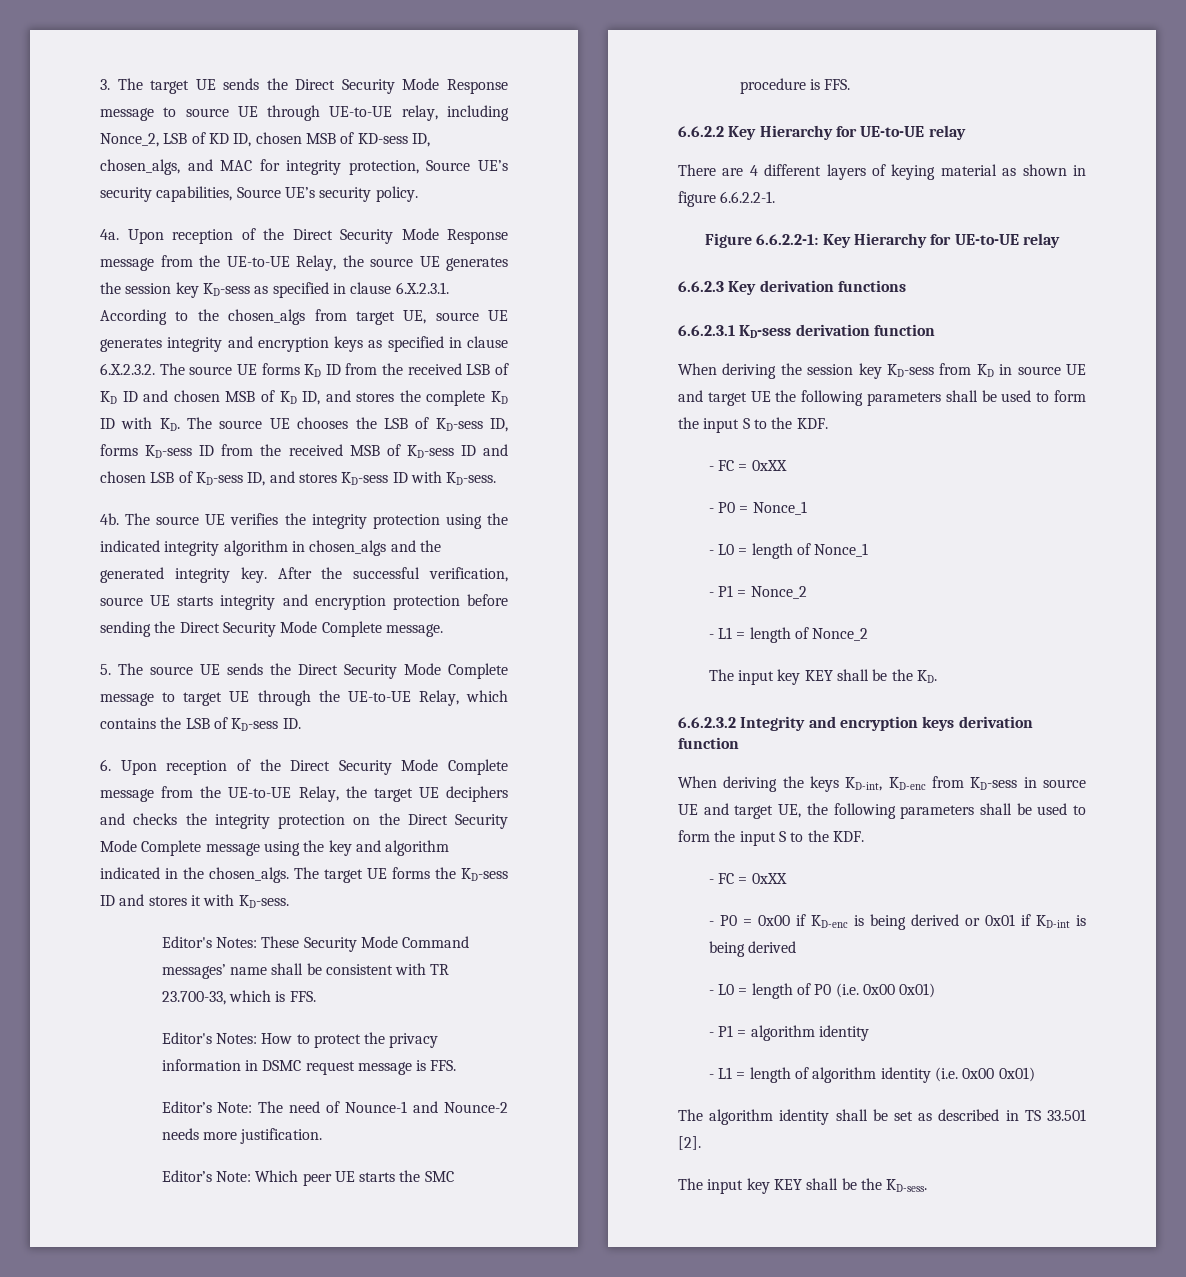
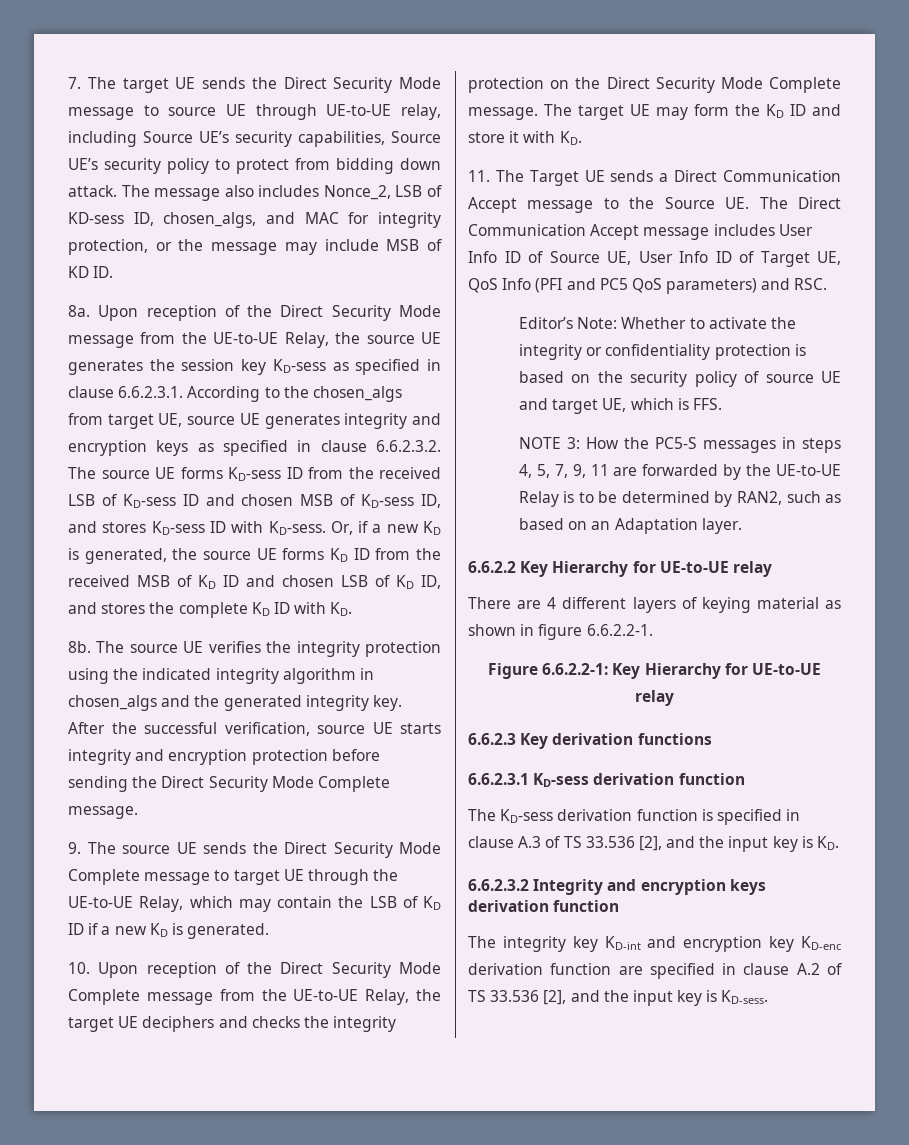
[100,79,110,90] 3. -> [68,77,81,89] 7.
[446,79,508,94] Response -> (441, 83) none
[100,132,336,147] Nonce_2, LSB of KD ID, chosen MSB -> [143,131,441,147] [68,158,441,174] [68,185,423,201] Source UE’s security capabilities, Source UE’s security policy to protect from bidding down attack. The message also includes Nonce_2, LSB
[426,160,508,171] [100,186,418,202] [100,228,508,244] Source UE’s security capabilities, Source UE’s security policy. // 4a. Upon reception of the Direct Security Mode Response -> [155,239,442,255] [68,266,114,278] [68,305,441,321] or the message may include MSB of KD ID. // 8a. Upon reception of the Direct Security Mode
[395,282,449,294] 6.X.2.3.1. -> [118,386,184,398] 6.6.2.3.1.
[100,363,155,375] 6.X.2.3.2. -> [376,440,441,452] 6.6.2.3.2.
(300, 369) none -> [228,467,441,481] [68,494,442,508] [68,521,442,535] [68,548,325,564] KD-sess ID from the received LSB of KD-sess ID and chosen MSB of KD-sess ID, and stores KD-sess ID with KD-sess. Or, if a new KD is generated, the source UE forms
[466,364,491,375] LSB -> [137,575,170,587] MSB
[225,391,256,402] MSB -> [341,575,368,587] LSB
[187,417,509,432] [100,444,509,458] [100,471,497,486] [100,513,119,525] The source UE chooses the LSB of KD-sess ID, forms KD-sess ID from the received MSB of KD-sess ID and chosen LSB of KD-sess ID, and stores KD-sess ID with KD-sess. // 4b. -> [68,641,91,653] // 8b.
[100,664,111,675] 5. -> [68,842,81,854] 9.
[100,717,301,731] [100,759,111,771] contains the LSB of KD-sess ID. // 6. -> [238,896,441,912] [68,923,270,939] [68,962,90,974] may contain the LSB of KD ID if a new KD is generated. // 10.
[205,840,450,856] [100,867,508,883] [100,894,187,906] message using the key and algorithm indicated in the chosen_algs. The target UE forms the KD-sess ID and stores -> [468,104,841,120] [468,132,505,143] message. The target UE may form the KD ID and store
[238,895,289,908] [161,936,470,952] [161,963,450,979] [161,990,316,1005] [161,1032,439,1048] [161,1059,457,1075] [161,1101,508,1113] [161,1128,323,1144] [161,1170,454,1186] [739,78,851,94] KD-sess. // Editor's Notes: These Security Mode Command messages’ name shall be consistent with TR 23.700-33, which is FFS. // Editor's Notes: How to protect the privacy information in DSMC request message is FFS. // Editor’s Note: The need of Nounce-1 and Nounce-2 needs more justification. // Editor’s Note: Which peer UE starts the SMC procedure is FFS. -> [559,131,582,145] [468,170,841,186] [468,197,841,213] [468,224,813,240] [468,251,841,267] [468,278,828,294] [518,317,796,329] [518,344,806,360] [518,371,841,387] [518,398,722,414] [518,437,841,453] [518,464,841,480] [518,491,841,507] [518,518,742,534] KD. // 11. The Target UE sends a Direct Communication Accept message to the Source UE. The Direct Communication Accept message includes User Info ID of Source UE, User Info ID of Target UE, QoS Info (PFI and PC5 QoS parameters) and RSC. // Editor’s Note: Whether to activate the integrity or confidentiality protection is based on the security policy of source UE and target UE, which is FFS. // NOTE 3: How the PC5-S messages in steps 4, 5, 7, 9, 11 are forwarded by the UE-to-UE Relay is to be determined by RAN2, such as based on an Adaptation layer.
[678,363,1086,379] [678,390,1086,406] [678,417,828,433] [708,460,787,471] [708,501,807,515] [708,543,869,559] [708,585,807,599] [708,627,869,643] [708,669,913,685] When deriving the session key KD-sess from KD in source UE and target UE the following parameters shall be used to form the input S to the KDF. // - FC = 0xXX // - P0 = Nonce_1 // - L0 = length of Nonce_1 // - P1 = Nonce_2 // - L1 = length of Nonce_2 // The input key KEY shall be the -> [468,809,801,825] [468,836,813,852] The KD-sess derivation function is specified in clause A.3 of TS 33.536 [2], and the input key is
[678,776,1086,792] [678,803,1086,819] [678,830,864,846] [708,873,787,884] [708,914,1086,930] [708,941,797,957] [708,983,936,999] [708,1025,870,1041] [708,1067,1035,1083] [678,1109,1086,1125] [678,1136,701,1150] [678,1178,882,1194] When deriving the keys KD-int, KD-enc from KD-sess in source UE and target UE, the following parameters shall be used to form the input S to the KDF. // - FC = 0xXX // - P0 = 0x00 if KD-enc is being derived or 0x01 if KD-int is being derived // - L0 = length of P0 (i.e. 0x00 0x01) // - P1 = algorithm identity // - L1 = length of algorithm identity (i.e. 0x00 0x01) // The algorithm identity shall be set as described in TS 33.501 [2]. // The input key KEY shall be the -> [468,936,841,952] [468,963,842,979] [468,990,718,1006] The integrity key KD-int and encryption key KD-enc derivation function are specified in clause A.2 of TS 33.536 [2], and the input key is

